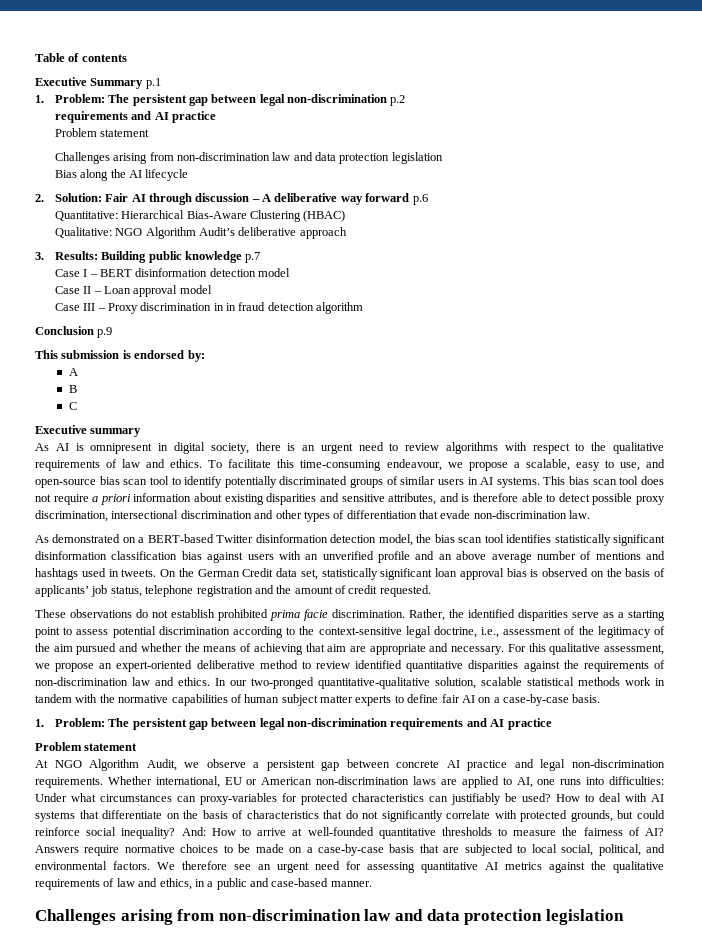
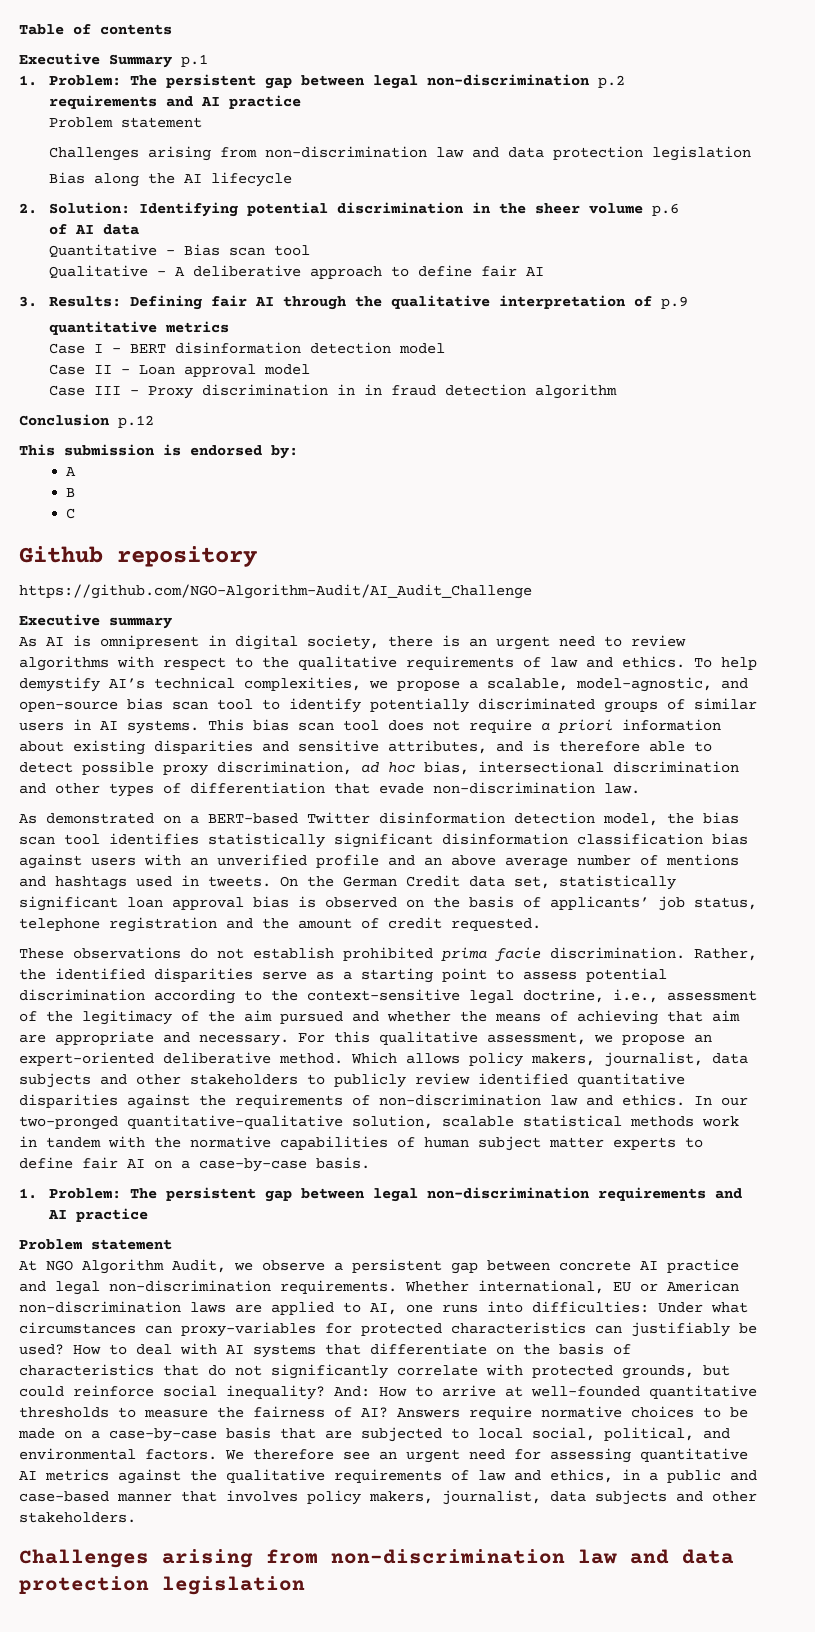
[105,193,428,205] [54,210,346,222] [54,227,347,239] [35,251,261,263] Fair AI through discussion – A deliberative way forward p.6 // Quantitative: Hierarchical Bias-Aware Clustering (HBAC) // Qualitative: NGO Algorithm Audit’s deliberative approach // 3. Results: Building public knowledge p.7 -> [138,202,679,217] [48,224,139,235] [48,244,310,258] [48,265,544,279] [19,295,688,310] [48,321,229,335] Identifying potential discrimination in the sheer volume p.6 // of AI data // Quantitative – Bias scan tool // Qualitative – A deliberative approach to define fair AI // 3. Results: Defining fair AI through the qualitative interpretation of p.9 // quantitative metrics
[97,327,113,338] p.9 -> [118,415,154,428] p.12
(77, 406) none -> [19,546,257,567] [19,584,532,599] // Github repository // https://github.com/NGO-Algorithm-Audit/AI_Audit_Challenge
[228,459,442,471] facilitate this time-consuming endeavour, -> [721,657,757,670] [19,677,361,692] help demystify AI’s technical complexities,
[575,460,640,471] easy to use, -> [576,677,712,692] model-agnostic,
(108, 516) none -> [361,761,469,775] ad hoc bias,
[259,660,311,669] method to -> [279,1052,748,1067] [19,1073,406,1088] method. Which allows policy makers, journalist, data subjects and other stakeholders to publicly
[330,881,372,887] manner. -> [117,1490,757,1505] [19,1512,136,1523] manner that involves policy makers, journalist, data subjects and other stakeholders.

